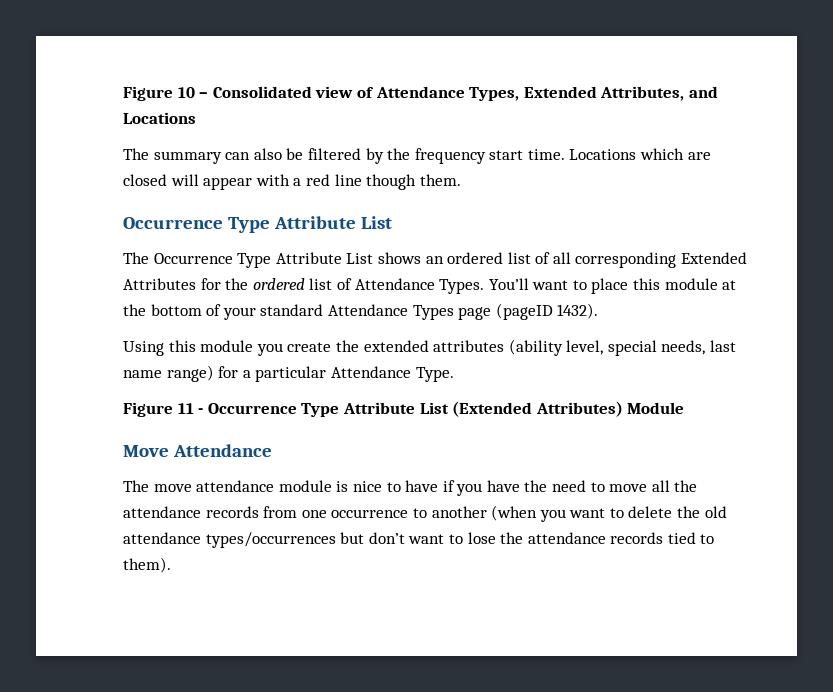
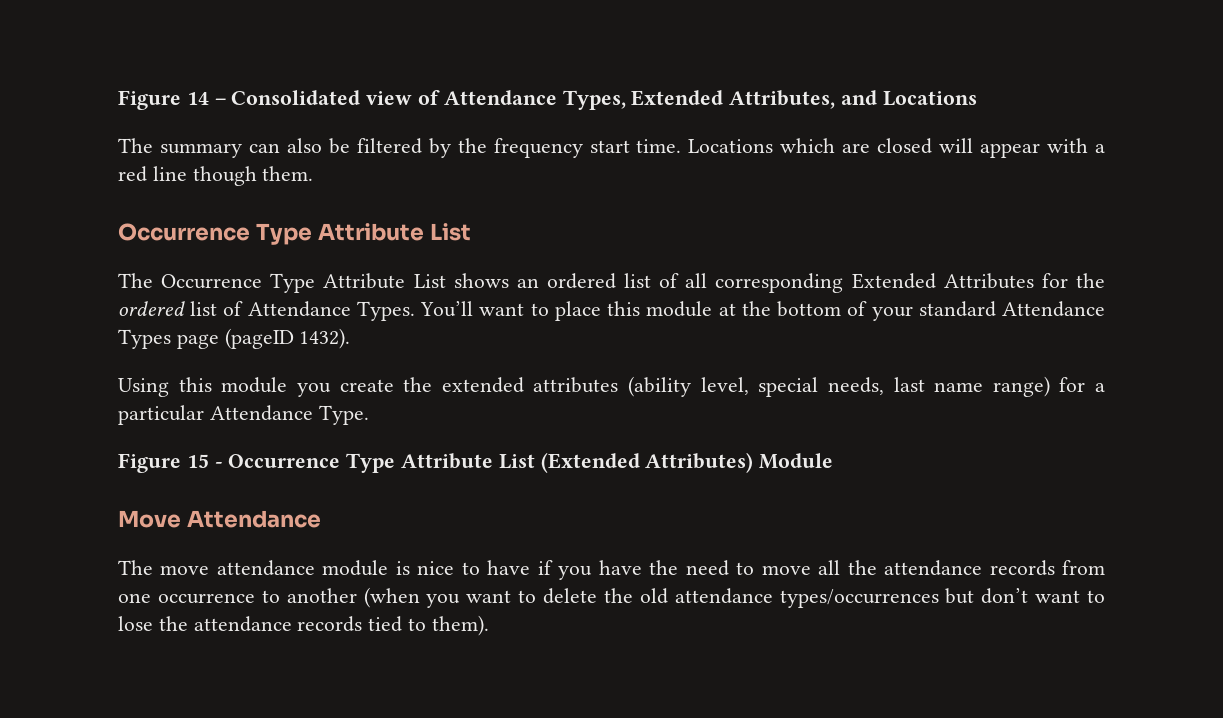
[123,86,195,101] Figure 10 -> [118,90,209,110] Figure 14
[177,403,194,414] 11 -> [186,454,209,468] 15

